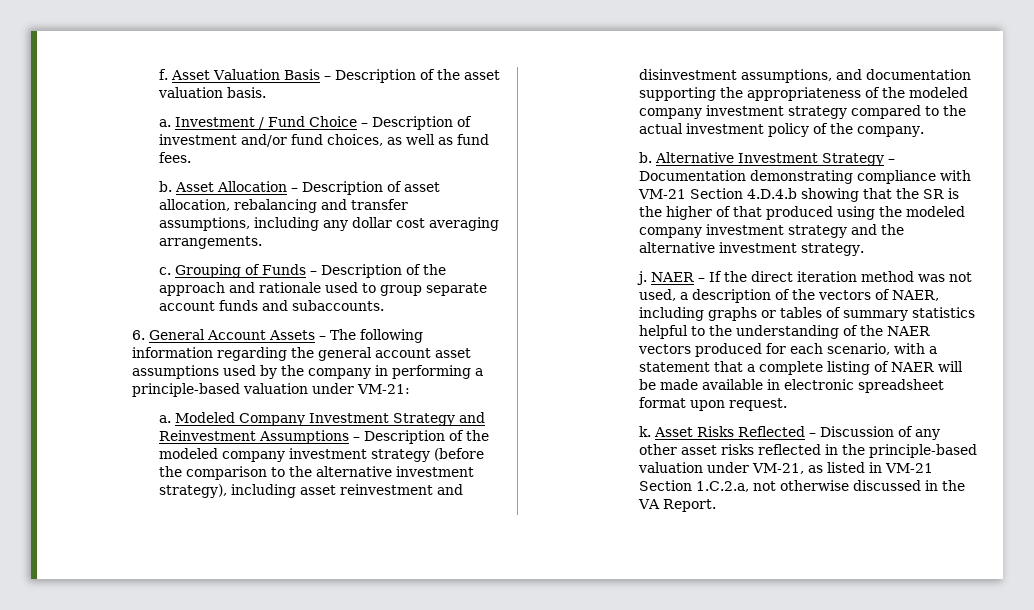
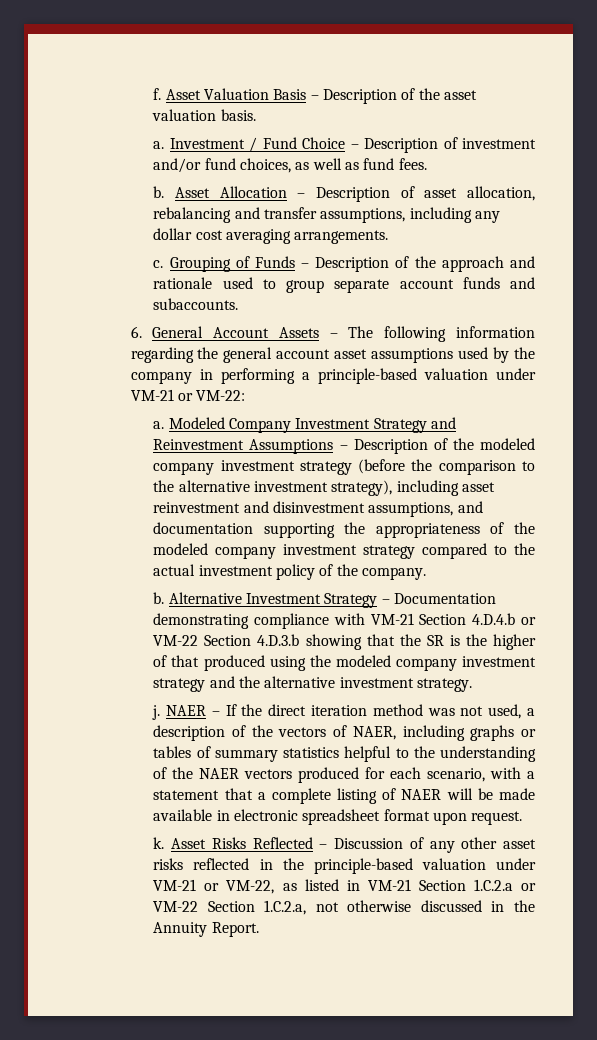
[357,384,411,394] VM-21: -> [130,389,246,401] VM-21 or VM-22:
(797, 193) none -> [521,617,536,625] [153,634,300,646] or VM-22 Section 4.D.3.b
[751,463,804,474] VM-21, -> [153,879,275,894] VM-21 or VM-22,
(692, 485) none -> [473,879,536,891] [153,901,255,912] 1.C.2.a or VM-22 Section
[637,499,660,509] VA -> [153,922,208,937] Annuity

